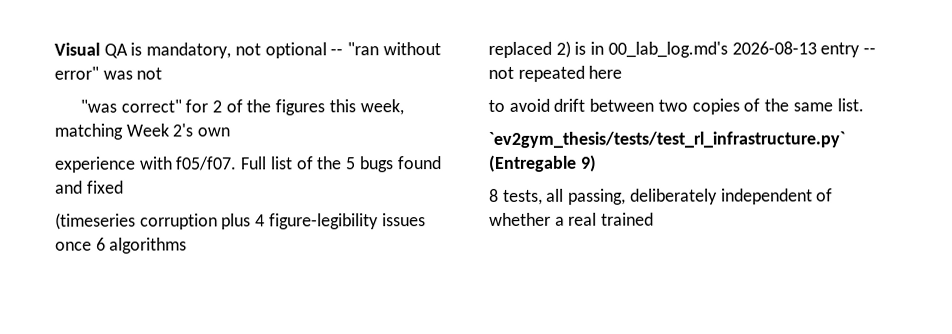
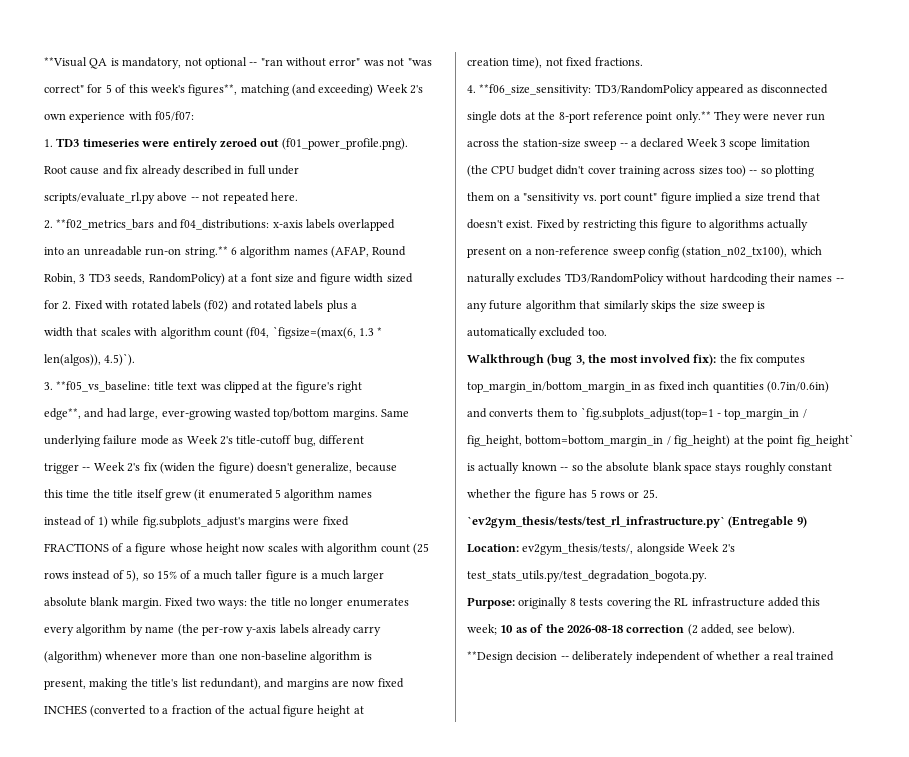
[54,42,100,56] Visual -> [44,57,87,67] **Visual
[79,99,117,113] // "was -> [407,58,432,66] "was //
[211,99,404,116] [54,123,194,140] 2 of the figures this week, matching Week 2's -> [105,84,424,96] 5 of this week's figures**, matching (and exceeding) Week 2's //
(231, 132) // -> (66, 116) none
[175,156,442,173] [55,180,124,194] [55,212,426,230] [55,237,188,254] [488,40,877,58] [488,65,623,82] [488,98,864,115] [488,131,845,148] [488,154,597,172] [489,188,627,205] f05/f07. Full list of the 5 bugs found and fixed // (timeseries corruption plus 4 figure-legibility issues once 6 algorithms // replaced 2) is in 00_lab_log.md's 2026-08-13 entry -- not repeated here // to avoid drift between two copies of the same list. // `ev2gym_thesis/tests/test_rl_infrastructure.py` (Entregable 9) // 8 tests, all passing, -> [155,111,195,121] [44,138,408,150] [44,165,299,177] [44,192,298,204] [44,219,396,231] [44,246,407,258] [44,273,413,285] [44,300,358,312] [44,326,383,339] [44,353,136,366] [44,381,363,393] [44,408,409,420] [44,435,364,447] [44,462,397,474] [44,489,372,501] [44,516,349,528] [44,543,430,555] [44,570,385,582] [44,597,409,609] [44,624,382,636] [44,651,372,663] [44,678,404,690] [44,705,364,717] [467,57,643,69] [467,84,828,96] [467,111,826,123] [467,138,810,150] [467,165,815,177] [467,192,820,204] [467,219,809,231] [467,246,822,258] [467,273,844,285] [467,300,766,312] [467,327,607,339] [467,354,806,366] [467,381,829,393] [467,407,807,420] [467,434,854,447] [467,462,833,474] [467,489,658,501] [467,516,807,528] [467,543,735,555] [467,570,707,582] [467,597,821,609] [467,624,795,636] [467,651,569,663] f05/f07: // 1. TD3 timeseries were entirely zeroed out (f01_power_profile.png). // Root cause and fix already described in full under // scripts/evaluate_rl.py above -- not repeated here. // 2. **f02_metrics_bars and f04_distributions: x-axis labels overlapped // into an unreadable run-on string.** 6 algorithm names (AFAP, Round // Robin, 3 TD3 seeds, RandomPolicy) at a font size and figure width sized // for 2. Fixed with rotated labels (f02) and rotated labels plus a // width that scales with algorithm count (f04, `figsize=(max(6, 1.3 * // len(algos)), 4.5)`). // 3. **f05_vs_baseline: title text was clipped at the figure's right // edge**, and had large, ever-growing wasted top/bottom margins. Same // underlying failure mode as Week 2's title-cutoff bug, different // trigger -- Week 2's fix (widen the figure) doesn't generalize, because // this time the title itself grew (it enumerated 5 algorithm names // instead of 1) while fig.subplots_adjust's margins were fixed // FRACTIONS of a figure whose height now scales with algorithm count (25 // rows instead of 5), so 15% of a much taller figure is a much larger // absolute blank margin. Fixed two ways: the title no longer enumerates // every algorithm by name (the per-row y-axis labels already carry // (algorithm) whenever more than one non-baseline algorithm is // present, making the title's list redundant), and margins are now fixed // INCHES (converted to a fraction of the actual figure height at // creation time), not fixed fractions. // 4. **f06_size_sensitivity: TD3/RandomPolicy appeared as disconnected // single dots at the 8-port reference point only.** They were never run // across the station-size sweep -- a declared Week 3 scope limitation // (the CPU budget didn't cover training across sizes too) -- so plotting // them on a "sensitivity vs. port count" figure implied a size trend that // doesn't exist. Fixed by restricting this figure to algorithms actually // present on a non-reference sweep config (station_n02_tx100), which // naturally excludes TD3/RandomPolicy without hardcoding their names -- // any future algorithm that similarly skips the size sweep is // automatically excluded too. // Walkthrough (bug 3, the most involved fix): the fix computes // top_margin_in/bottom_margin_in as fixed inch quantities (0.7in/0.6in) // and converts them to `fig.subplots_adjust(top=1 - top_margin_in / // fig_height, bottom=bottom_margin_in / fig_height) at the point fig_height` // is actually known -- so the absolute blank space stays roughly constant // whether the figure has 5 rows or 25. // `ev2gym_thesis/tests/test_rl_infrastructure.py` (Entregable 9) // Location: ev2gym_thesis/tests/, alongside Week 2's // test_stats_utils.py/test_degradation_bogota.py. // Purpose: originally 8 tests covering the RL infrastructure added this // week; 10 as of the 2026-08-18 correction (2 added, see below). // **Design decision --

